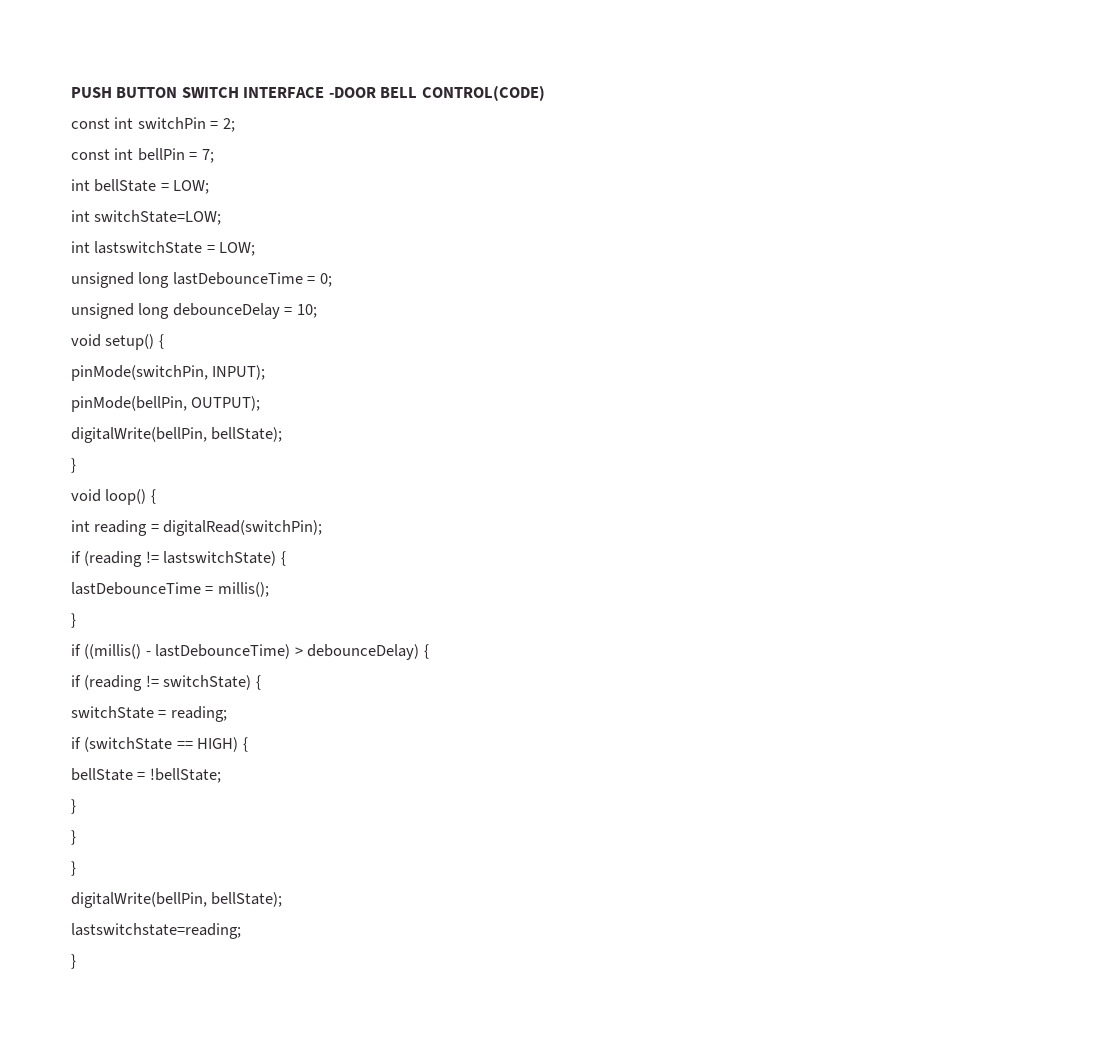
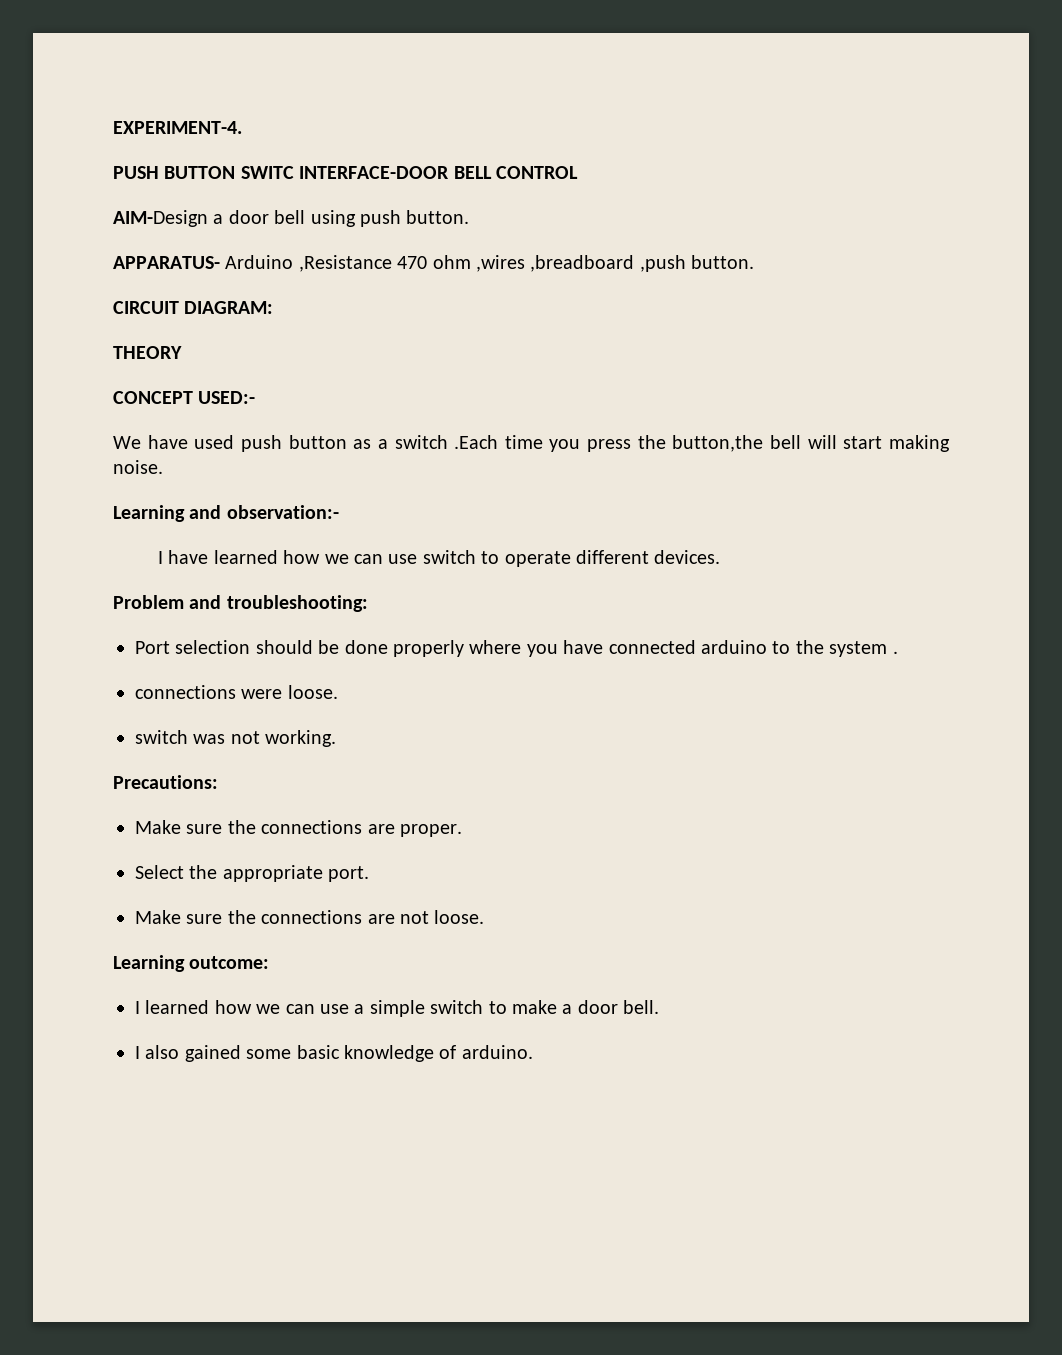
(71, 92) none -> [113,121,242,134] EXPERIMENT-4. //
[181,85,545,101] [71,117,235,132] [71,148,214,163] [71,179,210,194] [71,210,222,225] [71,241,256,256] [71,272,332,288] [71,303,317,319] [71,334,164,350] [71,365,266,381] [71,396,261,412] [71,427,283,443] [71,458,76,473] [71,489,156,505] [71,520,323,536] [71,551,286,567] [71,582,269,597] [71,613,76,628] [71,644,429,660] [71,675,261,691] [71,706,227,722] [71,737,248,752] [71,768,221,783] [71,799,76,814] [71,830,76,845] [71,861,76,876] [71,892,283,908] [71,923,241,939] [71,954,76,969] SWITCH INTERFACE -DOOR BELL CONTROL(CODE) // const int switchPin = 2; // const int bellPin = 7; // int bellState = LOW; // int switchState=LOW; // int lastswitchState = LOW; // unsigned long lastDebounceTime = 0; // unsigned long debounceDelay = 10; // void setup() { // pinMode(switchPin, INPUT); // pinMode(bellPin, OUTPUT); // digitalWrite(bellPin, bellState); // } // void loop() { // int reading = digitalRead(switchPin); // if (reading != lastswitchState) { // lastDebounceTime = millis(); // } // if ((millis() - lastDebounceTime) > debounceDelay) { // if (reading != switchState) { // switchState = reading; // if (switchState == HIGH) { // bellState = !bellState; // } // } // } // digitalWrite(bellPin, bellState); // lastswitchstate=reading; // } -> [240,166,578,179] [113,210,470,227] [113,255,755,272] [113,301,274,314] [113,346,182,359] [113,391,256,404] [113,435,950,452] [113,460,163,474] [113,505,339,522] [157,550,721,567] [113,595,368,612] [135,640,898,657] [135,685,338,699] [135,730,337,747] [113,775,218,789] [135,820,462,837] [135,865,370,882] [135,910,485,924] [113,955,270,972] [135,1000,660,1017] [135,1045,533,1062] SWITC INTERFACE-DOOR BELL CONTROL // AIM-Design a door bell using push button. // APPARATUS- Arduino ,Resistance 470 ohm ,wires ,breadboard ,push button. // CIRCUIT DIAGRAM: // THEORY // CONCEPT USED:- // We have used push button as a switch .Each time you press the button,the bell will start making noise. // Learning and observation:- // I have learned how we can use switch to operate different devices. // Problem and troubleshooting: // Port selection should be done properly where you have connected arduino to the system . // connections were loose. // switch was not working. // Precautions: // Make sure the connections are proper. // Select the appropriate port. // Make sure the connections are not loose. // Learning outcome: // I learned how we can use a simple switch to make a door bell. // I also gained some basic knowledge of arduino.

